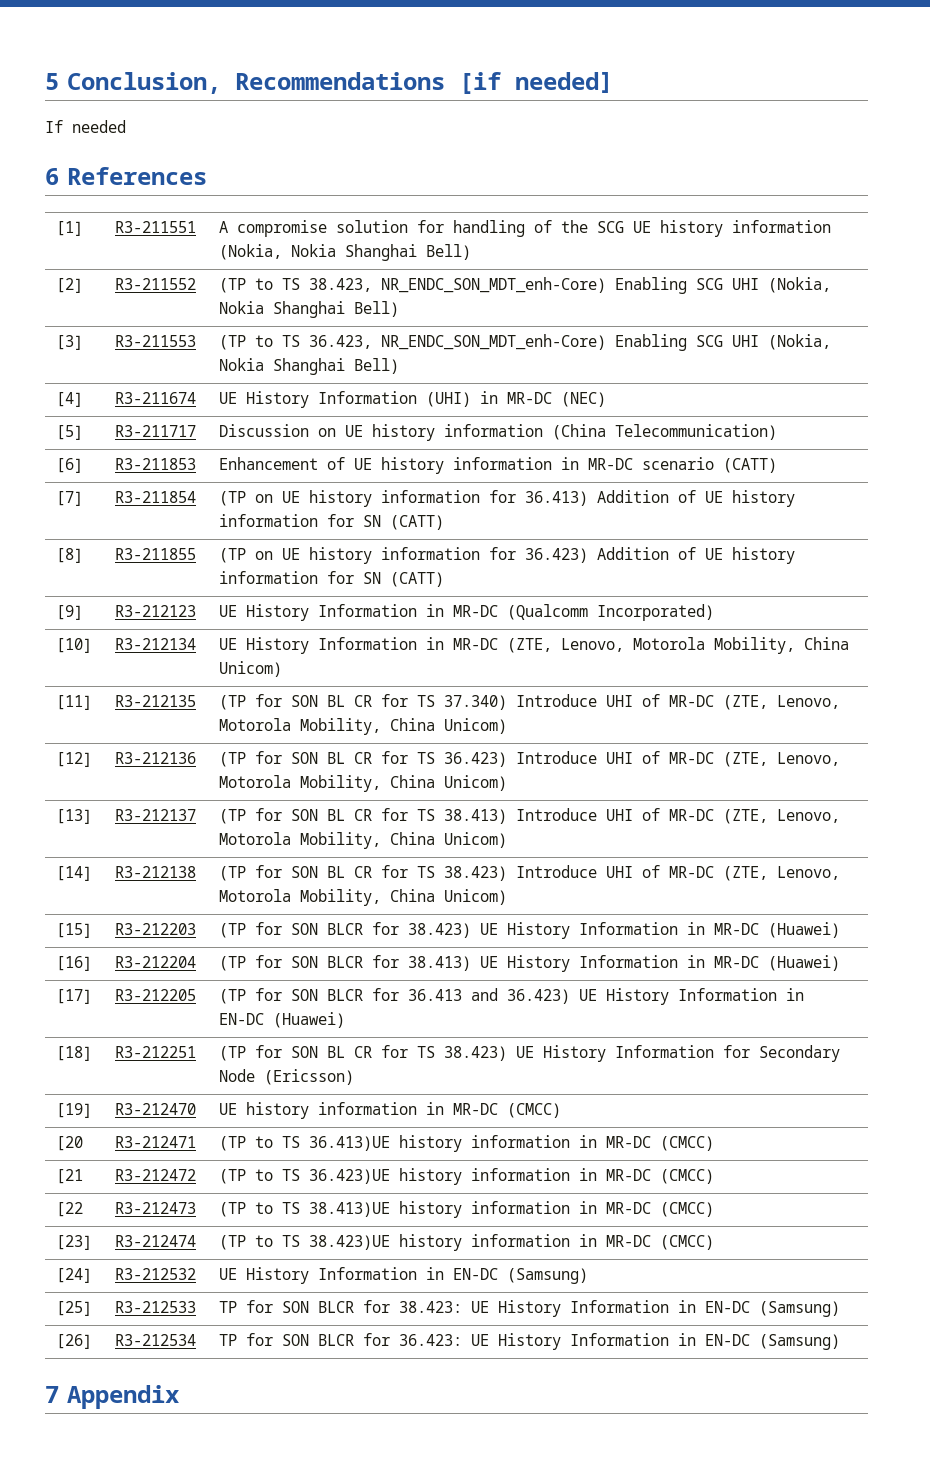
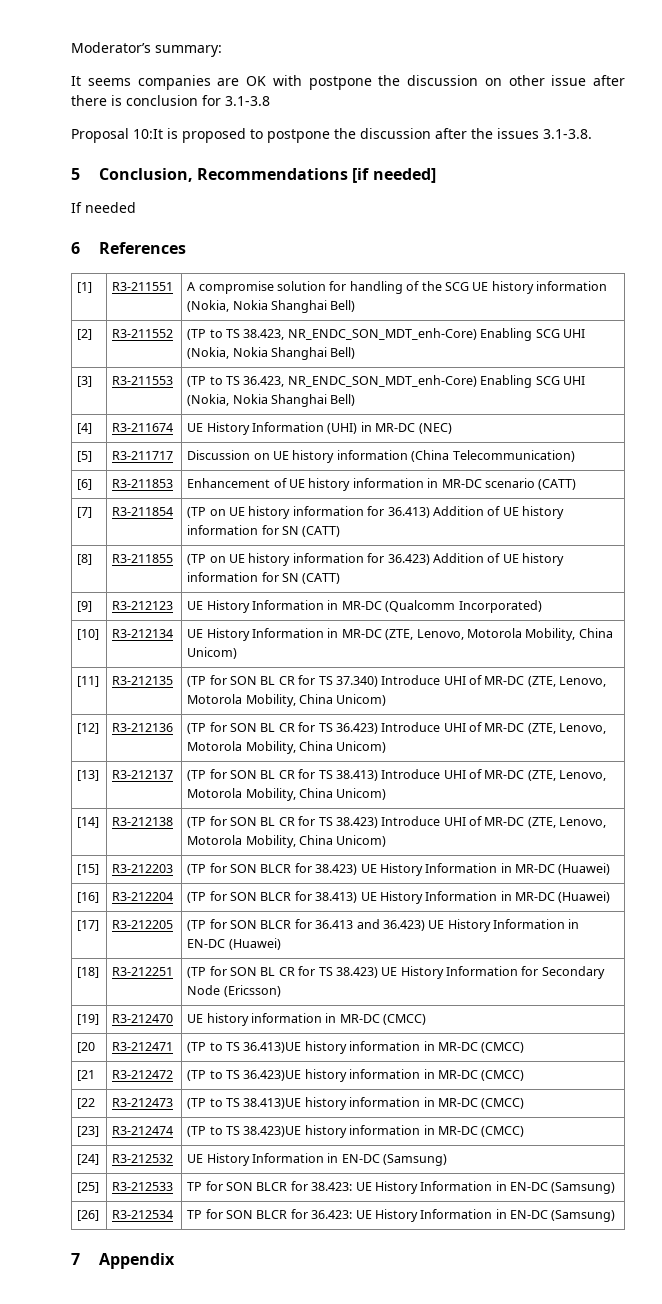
(45, 81) none -> [71,42,222,57] [71,75,625,90] [71,95,270,106] [71,128,592,143] Moderator’s summary: // It seems companies are OK with postpone the discussion on other issue after there is conclusion for 3.1-3.8 // Proposal 10:It is proposed to postpone the discussion after the issues 3.1-3.8. //

